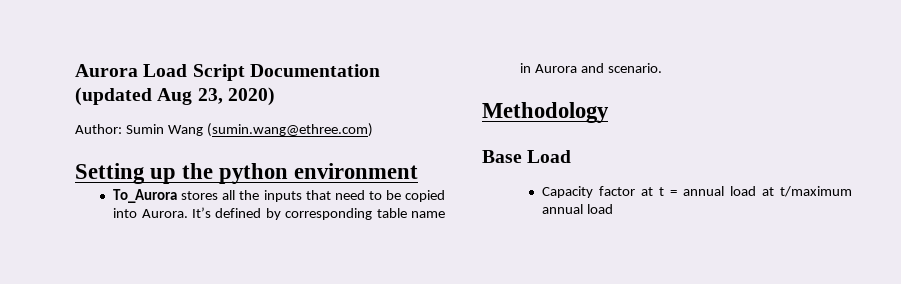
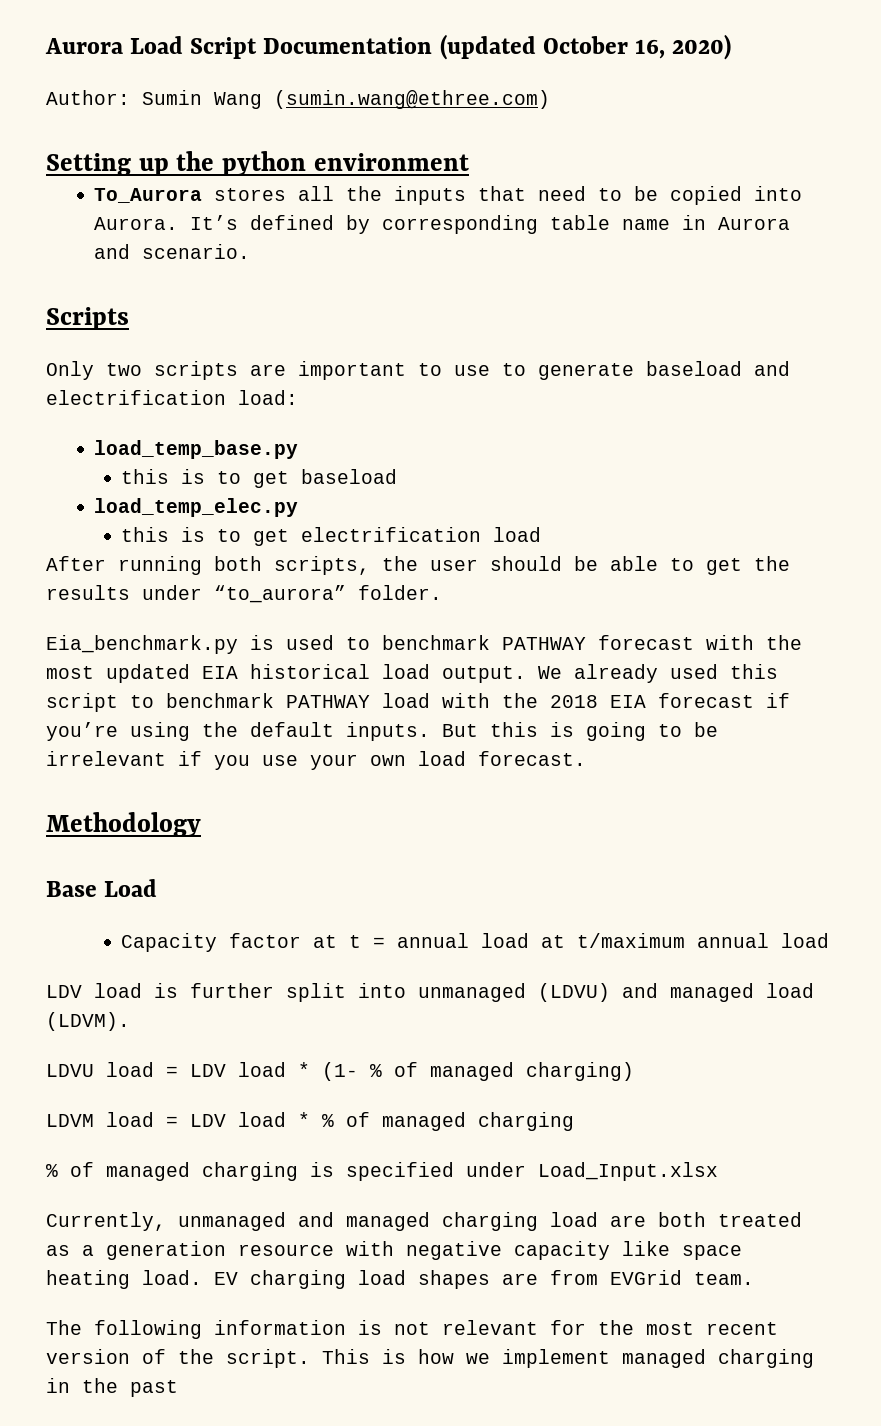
[157,88,223,105] Aug 23, -> [542,36,665,59] October 16,
(662, 68) none -> [46,307,129,330] [46,361,790,380] [46,390,298,405] [94,440,299,459] [121,469,398,488] [94,498,299,517] [121,527,542,546] [46,556,790,575] [46,585,442,603] [46,635,802,654] [46,664,778,683] [46,693,790,712] [46,722,718,741] [46,751,586,770] // Scripts // Only two scripts are important to use to generate baseload and electrification load: // load_temp_base.py // this is to get baseload // load_temp_elec.py // this is to get electrification load // After running both scripts, the user should be able to get the results under “to_aurora” folder. // Eia_benchmark.py is used to benchmark PATHWAY forecast with the most updated EIA historical load output. We already used this script to benchmark PATHWAY load with the 2018 EIA forecast if you’re using the default inputs. But this is going to be irrelevant if you use your own load forecast.
(614, 209) none -> [46,983,814,1002] [46,1012,130,1031] [46,1062,634,1081] [46,1112,574,1131] [46,1162,718,1181] [46,1212,802,1231] [46,1241,742,1260] [46,1270,754,1289] [46,1320,778,1339] [46,1349,814,1368] [46,1378,178,1397] // LDV load is further split into unmanaged (LDVU) and managed load (LDVM). // LDVU load = LDV load * (1- % of managed charging) // LDVM load = LDV load * % of managed charging // % of managed charging is specified under Load_Input.xlsx // Currently, unmanaged and managed charging load are both treated as a generation resource with negative capacity like space heating load. EV charging load shapes are from EVGrid team. // The following information is not relevant for the most recent version of the script. This is how we implement managed charging in the past

